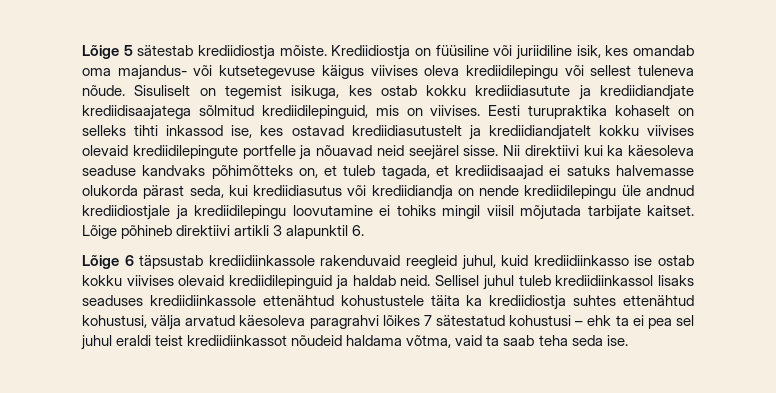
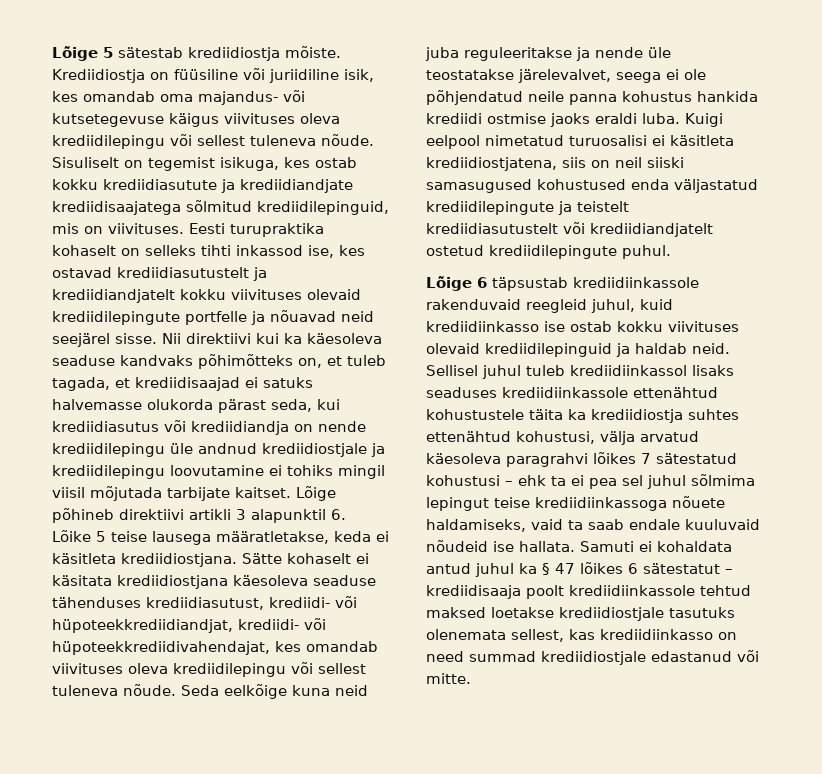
[370,65,418,76] viivises -> [224,113,295,124] viivituses
[430,105,481,116] viivises. -> [108,223,184,234] viivituses.
[647,125,695,136] viivises -> [231,289,302,300] viivituses
(365, 230) none -> [52,530,389,545] [52,553,369,567] [52,575,376,589] [52,596,357,610] [52,618,326,633] [52,641,378,655] [52,662,366,677] [52,684,368,699] [425,47,671,61] [426,69,706,83] [426,90,758,105] [426,113,723,127] [426,135,734,149] [426,157,684,171] [426,179,758,193] [426,201,629,215] [426,222,713,237] [426,245,671,259] Lõike 5 teise lausega määratletakse, keda ei käsitleta krediidiostjana. Sätte kohaselt ei käsitata krediidiostjana käesoleva seaduse tähenduses krediidiasutust, krediidi- või hüpoteekkrediidiandjat, krediidi- või hüpoteekkrediidivahendajat, kes omandab viivituses oleva krediidilepingu või sellest tuleneva nõude. Seda eelkõige kuna neid juba reguleeritakse ja nende üle teostatakse järelevalvet, seega ei ole põhjendatud neile panna kohustus hankida krediidi ostmise jaoks eraldi luba. Kuigi eelpool nimetatud turuosalisi ei käsitleta krediidiostjatena, siis on neil siiski samasugused kohustused enda väljastatud krediidilepingute ja teistelt krediidiasutustelt või krediidiandjatelt ostetud krediidilepingute puhul.
[126,275,174,286] viivises -> [668,321,739,332] viivituses
[116,335,628,348] eraldi teist krediidiinkassot nõudeid haldama võtma, vaid ta saab teha seda ise. -> [691,474,755,486] [426,496,725,511] [426,519,760,532] [426,540,732,552] [426,562,733,577] [426,585,751,599] [426,607,735,621] [426,629,737,642] [426,650,759,665] [426,673,471,684] sõlmima lepingut teise krediidiinkassoga nõuete haldamiseks, vaid ta saab endale kuuluvaid nõudeid ise hallata. Samuti ei kohaldata antud juhul ka § 47 lõikes 6 sätestatut – krediidisaaja poolt krediidiinkassole tehtud maksed loetakse krediidiostjale tasutuks olenemata sellest, kas krediidiinkasso on need summad krediidiostjale edastanud või mitte.

